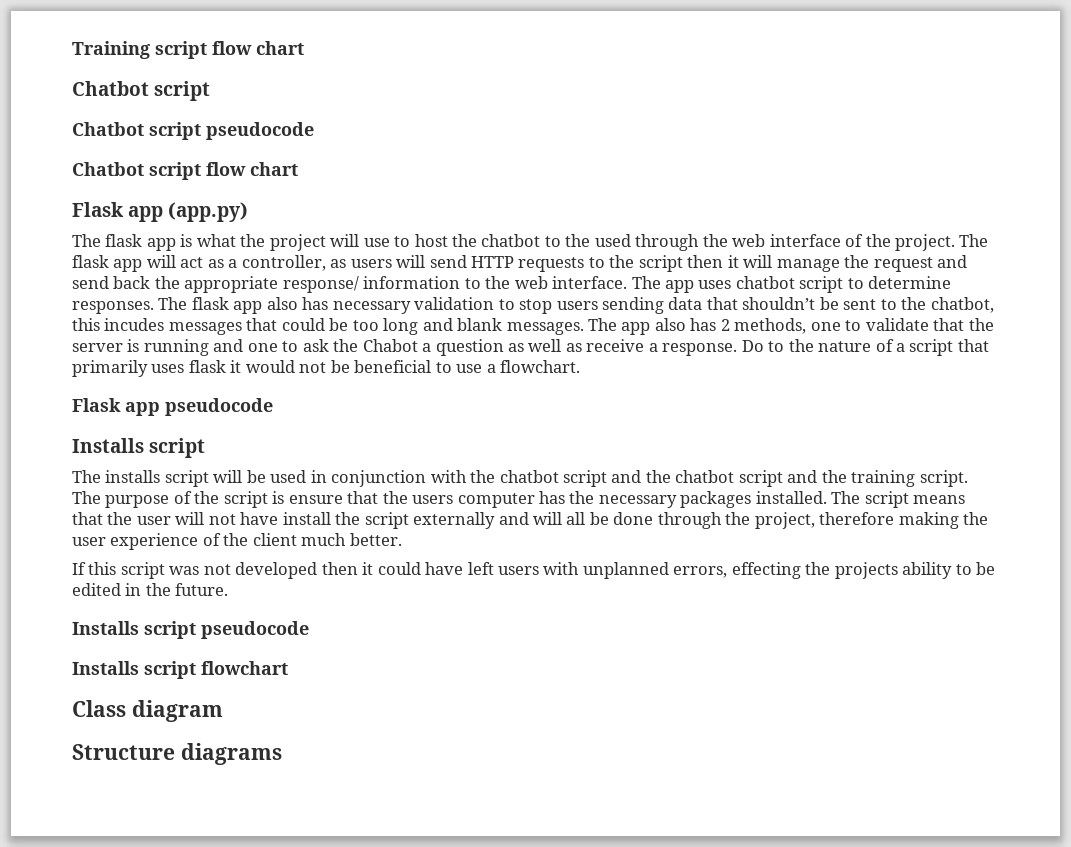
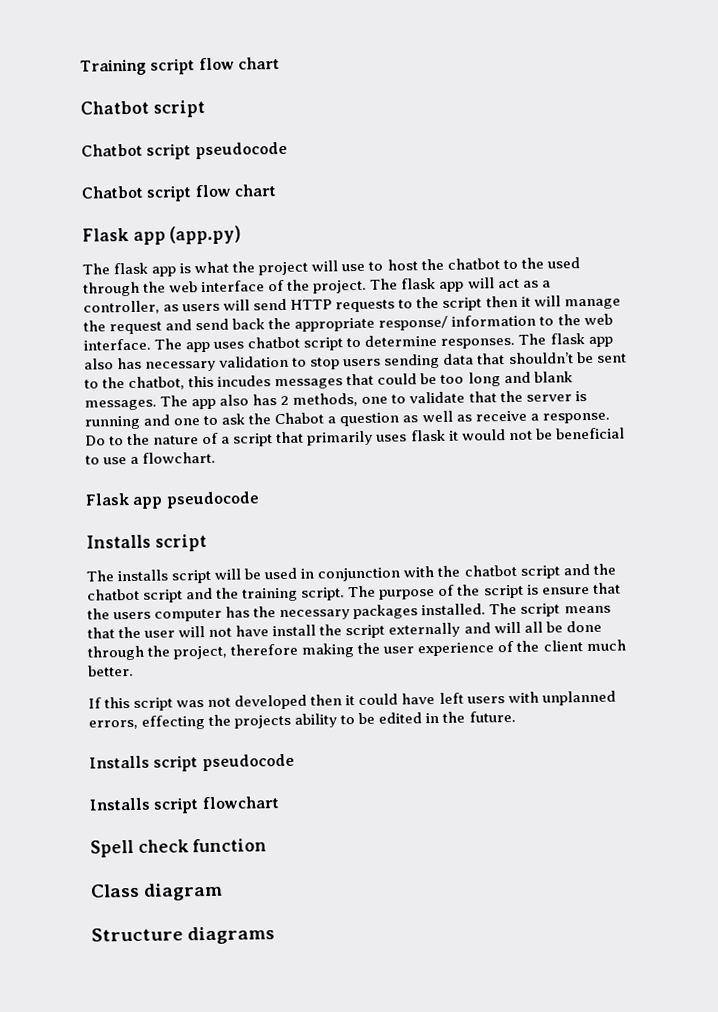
(288, 668) none -> [90,838,268,858] // Spell check function

